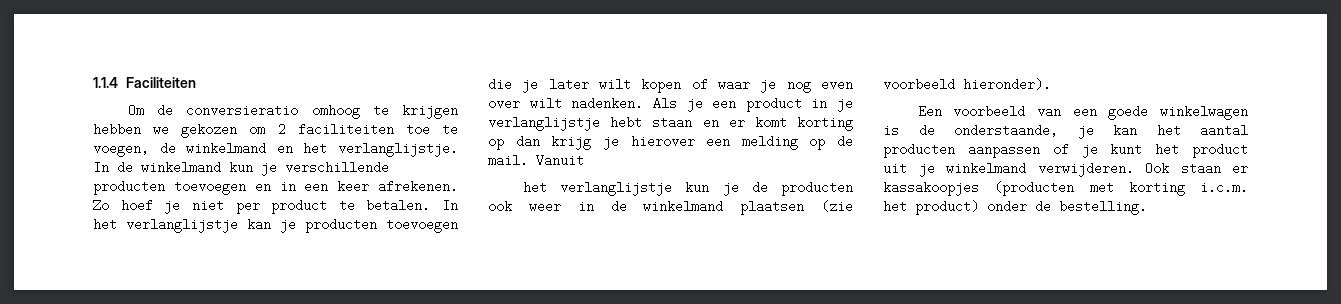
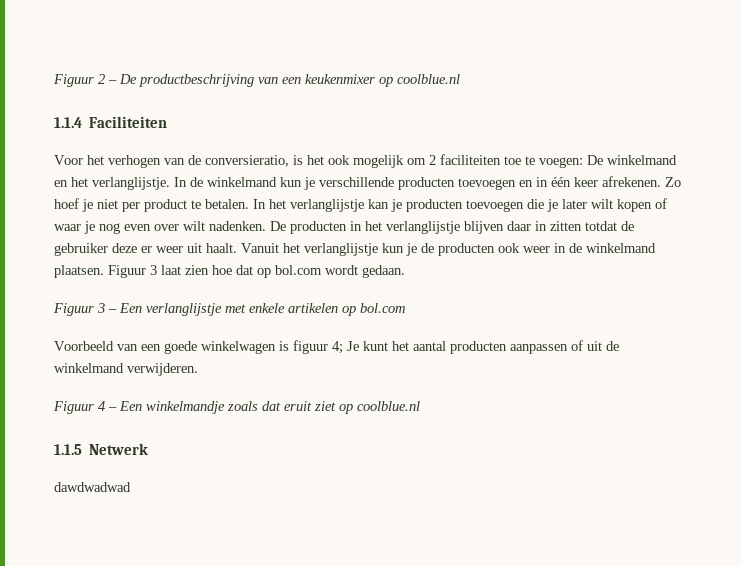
[93,77,196,88] [127,104,458,119] [93,123,238,138] 1.1.4 Faciliteiten // Om de conversieratio omhoog te krijgen hebben we gekozen -> [53,74,460,87] [54,116,168,128] [54,155,404,168] Figuur 2 – De productbeschrijving van een keukenmixer op coolblue.nl // 1.1.4 Faciliteiten // Voor het verhogen van de conversieratio, is het ook mogelijk
[93,142,176,157] voegen, de -> [539,155,603,168] voegen: De
[304,180,329,193] een -> [551,177,571,187] één
[652,97,853,112] [488,116,853,131] [488,135,853,150] [488,154,528,167] Als je een product in je verlanglijstje hebt staan en er komt korting op dan krijg je hierover een melding op de mail. -> [270,221,634,234] [54,243,237,256] De producten in het verlanglijstje blijven daar in zitten totdat de gebruiker deze er weer uit haalt.
(584, 160) // -> (279, 248) none
[740,200,853,215] [883,78,1051,91] [917,105,1026,118] plaatsen (zie voorbeeld hieronder). // Een voorbeeld -> [54,265,405,278] [53,303,405,316] [54,341,114,351] plaatsen. Figuur 3 laat zien hoe dat op bol.com wordt gedaan. // Figuur 3 – Een verlanglijstje met enkele artikelen op bol.com // Voorbeeld
[918,124,1137,139] de onderstaande, je kan -> [293,340,388,354] figuur 4; Je kunt
[1081,143,1248,158] [883,162,1248,177] [883,181,1248,196] [883,200,1147,215] je kunt het product uit je winkelmand verwijderen. Ook staan er kassakoopjes (producten met korting i.c.m. het product) onder de bestelling. -> [587,341,619,351] [54,363,198,376] [53,401,420,414] [54,443,149,455] [54,482,131,492] uit de winkelmand verwijderen. // Figuur 4 – Een winkelmandje zoals dat eruit ziet op coolblue.nl // 1.1.5 Netwerk // dawdwadwad

